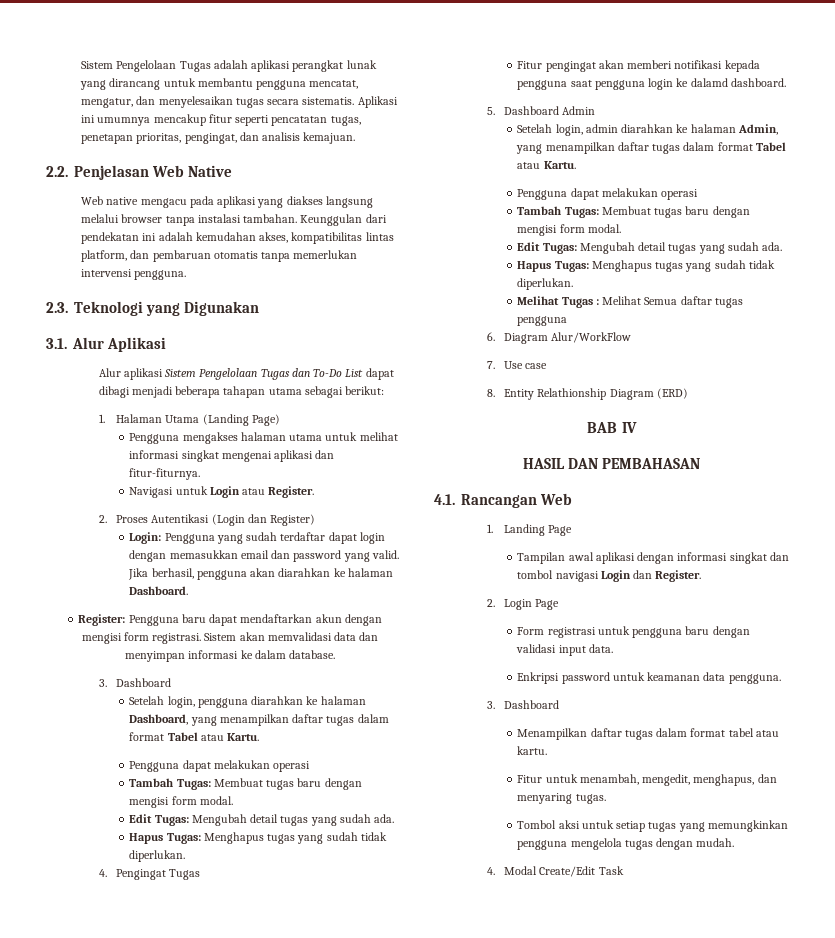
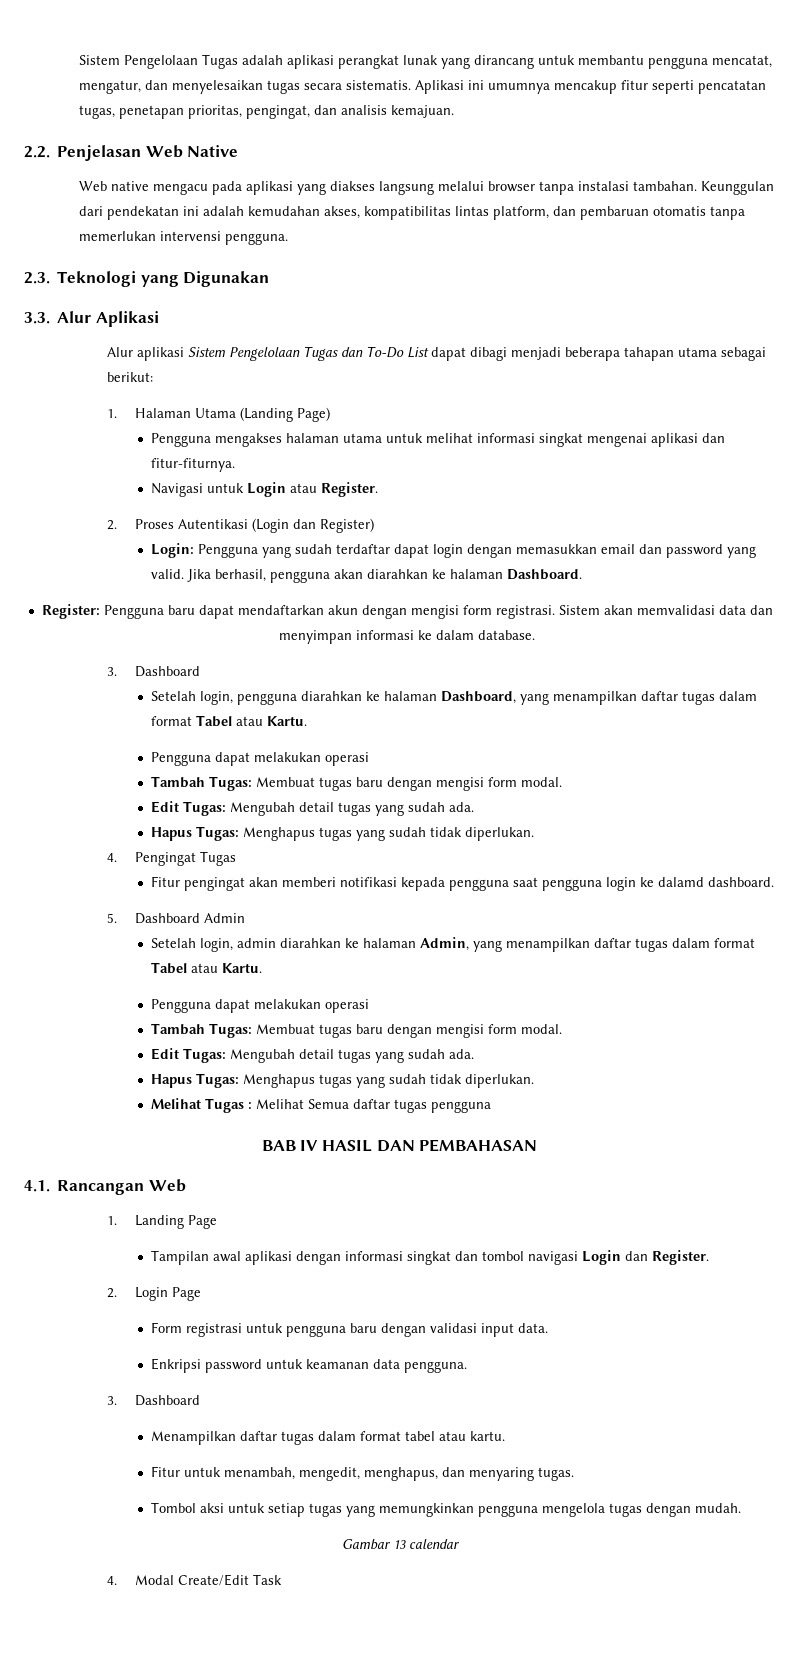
[46,338,67,349] 3.1. -> [24,312,50,324] 3.3.
[486,332,632,344] [486,361,548,369] [486,388,688,400] // 6. Diagram Alur/WorkFlow // 7. Use case // 8. Entity Relathionship Diagram (ERD) -> (491, 1107) none
(637, 427) // -> (319, 1145) none
(735, 842) none -> [341,1539,460,1550] // Gambar 13 calendar

